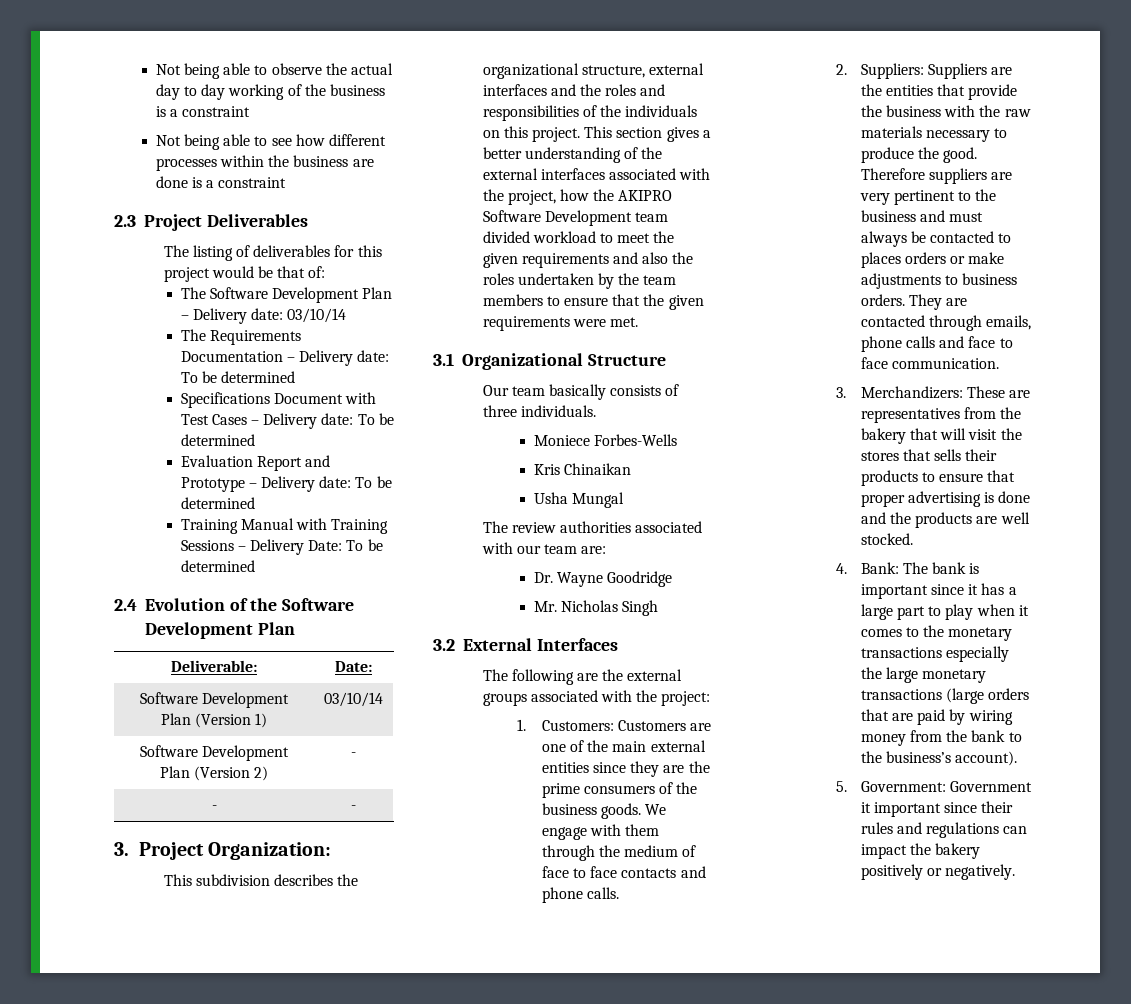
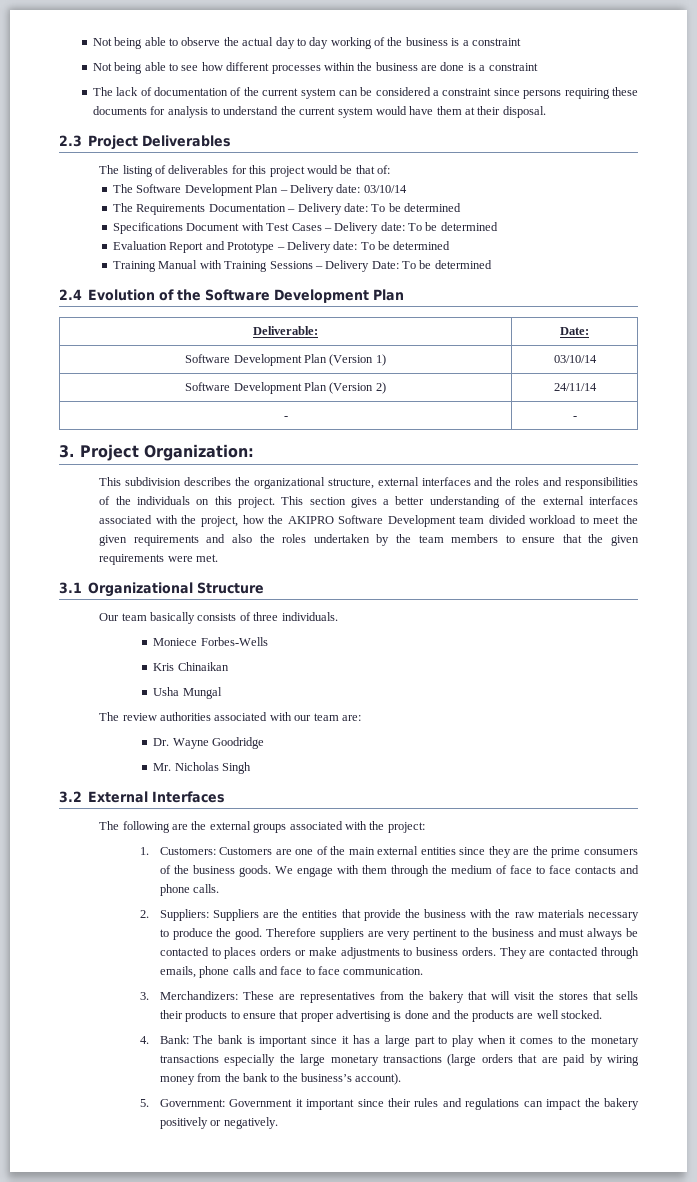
(287, 182) none -> [92,87,639,99] [92,106,546,118] // The lack of documentation of the current system can be considered a constraint since persons requiring these documents for analysis to understand the current system would have them at their disposal.
[351,752,356,757] - -> [553,383,597,391] 24/11/14

